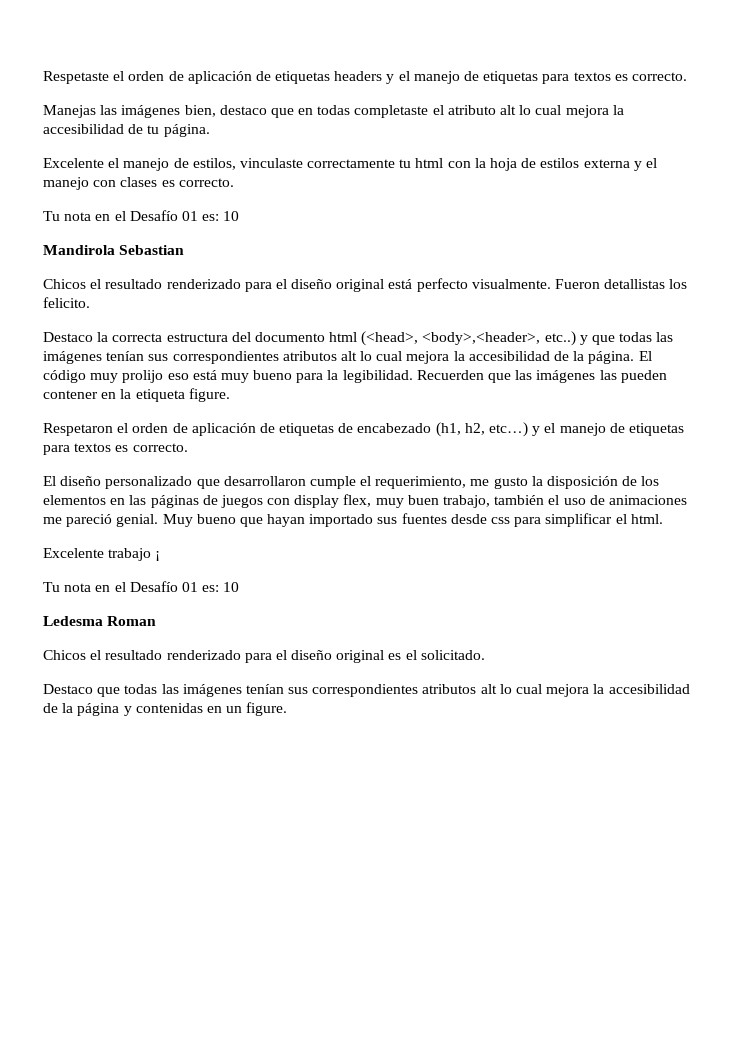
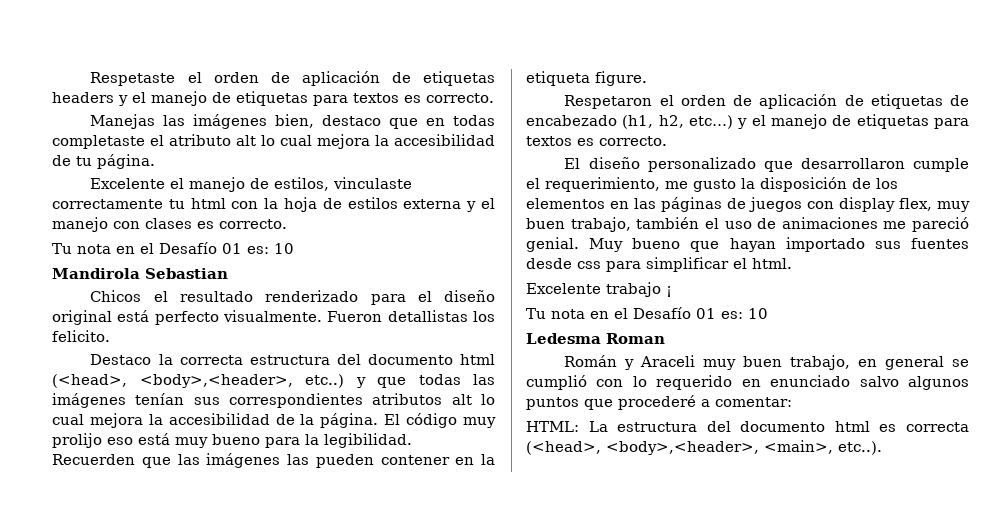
[43,650,485,663] [43,684,690,697] [43,702,288,716] Chicos el resultado renderizado para el diseño original es el solicitado. // Destaco que todas las imágenes tenían sus correspondientes atributos alt lo cual mejora la accesibilidad de la página y contenidas en un figure. -> [564,355,969,370] [526,375,969,390] [526,395,792,410] [526,421,969,432] [526,440,882,455] Román y Araceli muy buen trabajo, en general se cumplió con lo requerido en enunciado salvo algunos puntos que procederé a comentar: // HTML: La estructura del documento html es correcta (<head>, <body>,<header>, <main>, etc..).

